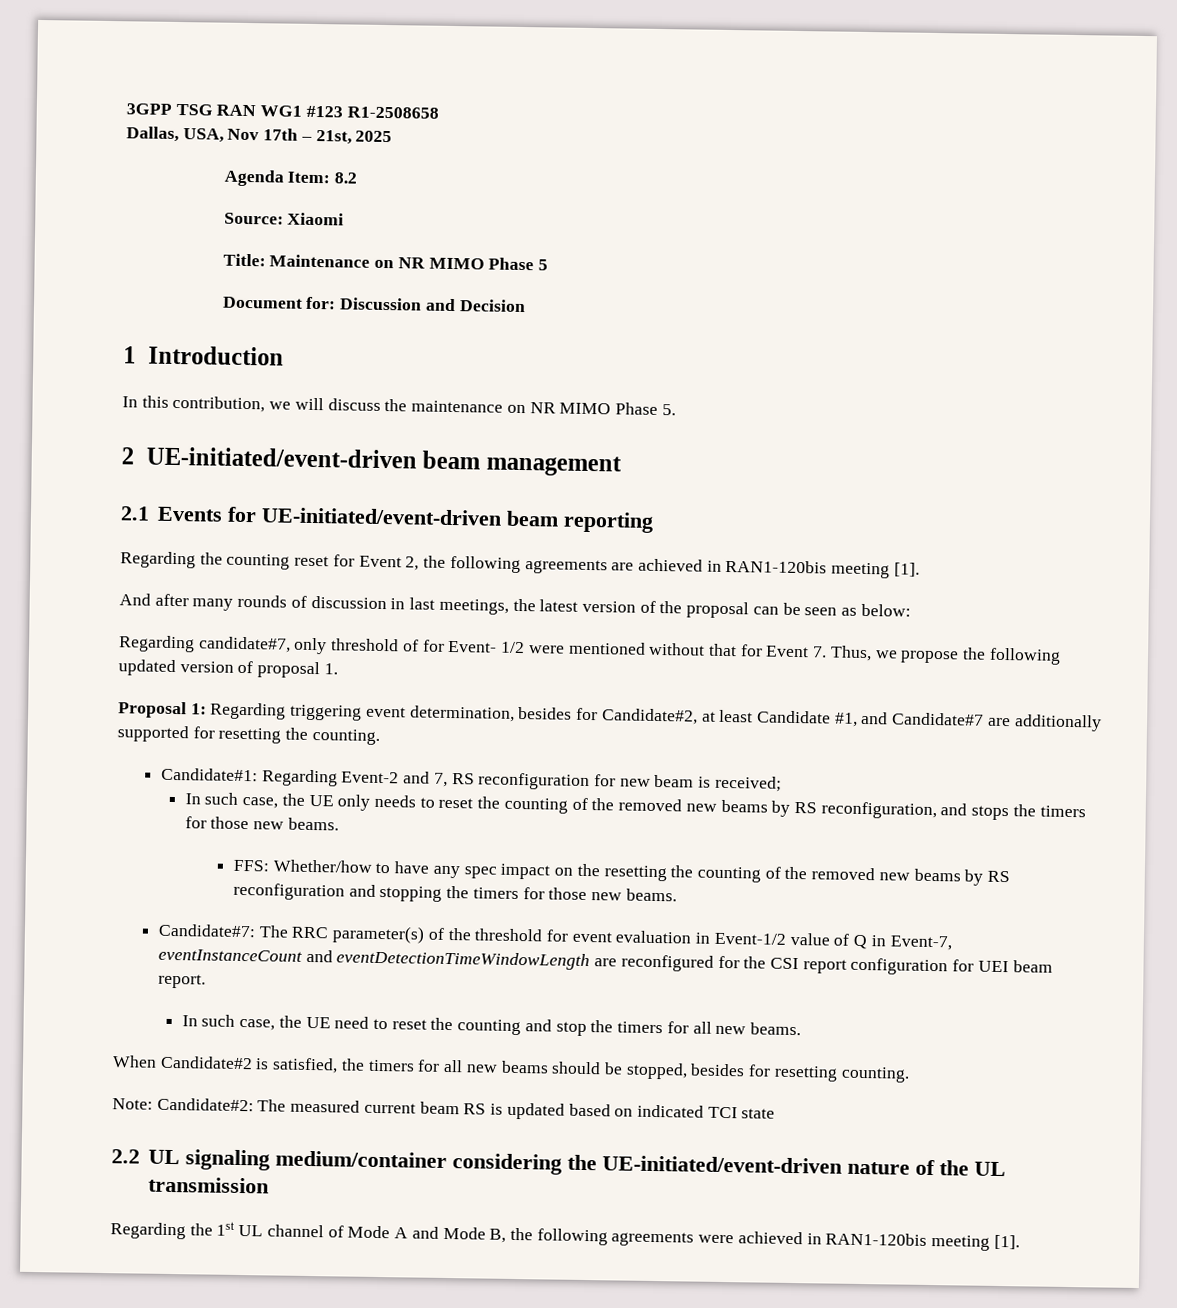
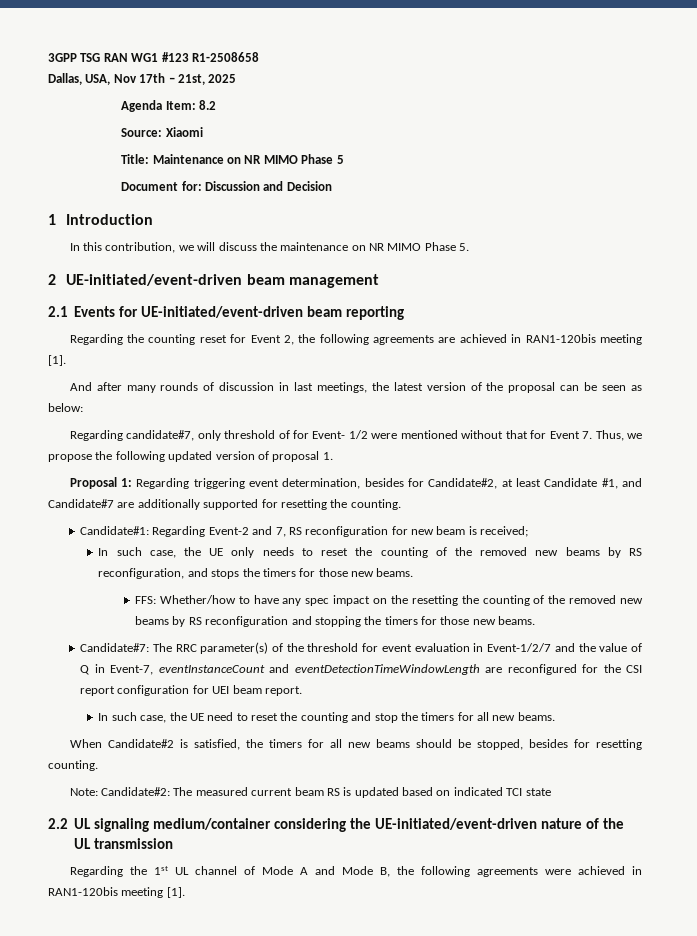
[713,932,786,945] Event-1/2 -> [487,643,596,652] Event-1/2/7 and the

